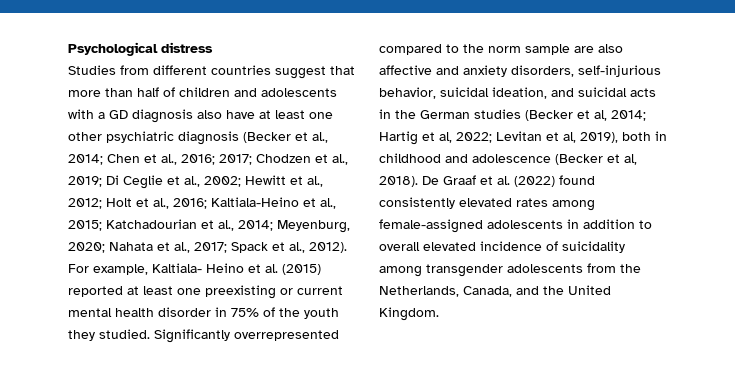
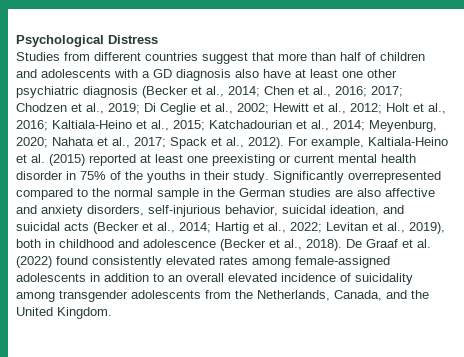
[161,42,213,53] distress -> [108,35,158,44] Distress
[152,263,244,273] Kaltiala- Heino -> [368,137,448,146] Kaltiala-Heino
[304,308,339,319] [68,329,150,341] youth they studied. -> [147,171,269,183] youths in their study.
[488,44,570,55] norm sample -> [114,188,331,200] normal sample in the German studies
[379,109,607,121] in the German studies (Becker et al, -> [93,222,175,234] (Becker et al.,
[439,132,452,143] al, -> [268,222,286,233] al.,
[563,132,576,143] al, -> [387,222,405,233] al.,
[624,154,637,165] al, -> [284,239,302,250] al.,
(652, 224) none -> [168,275,182,282] an

